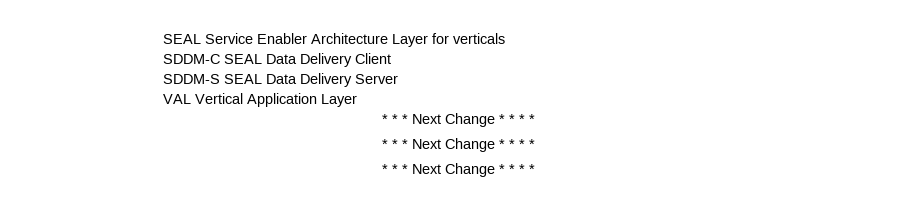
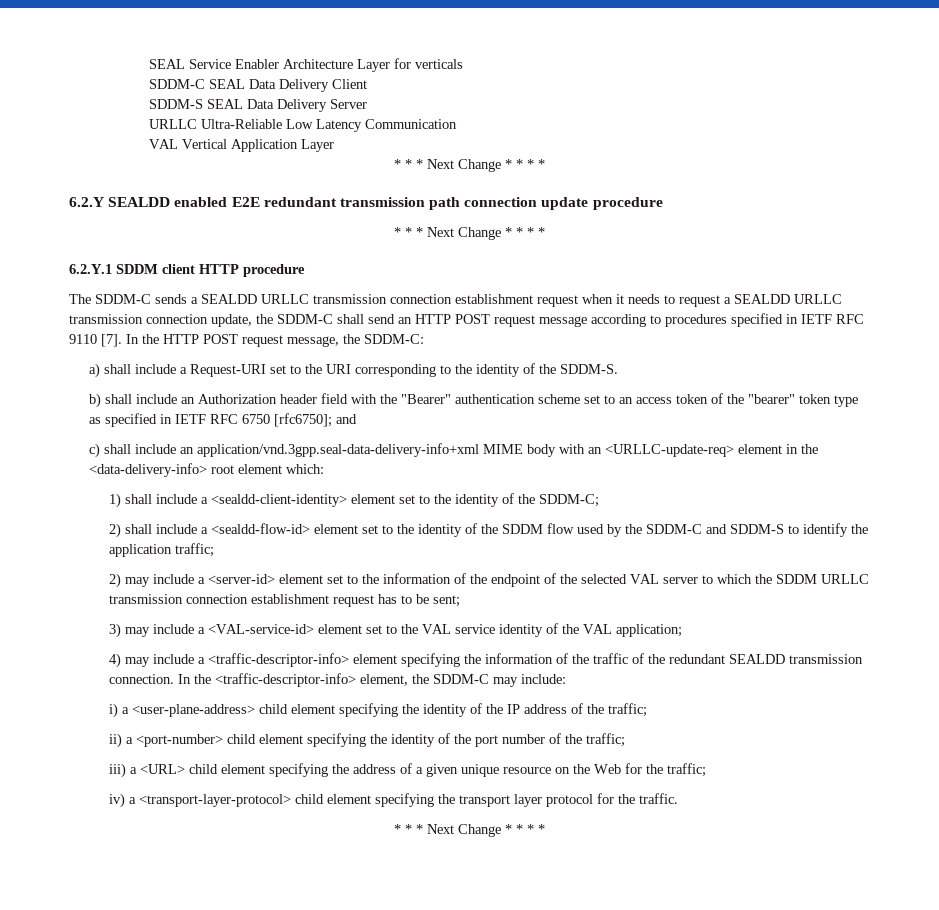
(398, 79) none -> [148,119,457,132] // URLLC Ultra-Reliable Low Latency Communication
[381,138,535,152] // * * * Next Change * * * * -> [69,197,663,210] [394,227,545,240] [69,264,305,277] [69,294,842,307] [69,313,864,327] [69,334,424,347] [88,363,618,378] [88,393,858,408] [88,413,357,427] [88,443,818,458] [88,463,324,477] [108,493,599,508] [108,523,868,538] [108,543,214,557] [108,573,869,588] [108,594,460,607] [108,623,682,638] [108,653,863,668] [108,673,566,687] [108,703,647,718] [108,733,625,748] [108,763,706,778] [108,793,678,808] // 6.2.Y SEALDD enabled E2E redundant transmission path connection update procedure // * * * Next Change * * * * // 6.2.Y.1 SDDM client HTTP procedure // The SDDM-C sends a SEALDD URLLC transmission connection establishment request when it needs to request a SEALDD URLLC transmission connection update, the SDDM-C shall send an HTTP POST request message according to procedures specified in IETF RFC 9110 [7]. In the HTTP POST request message, the SDDM-C: // a) shall include a Request-URI set to the URI corresponding to the identity of the SDDM-S. // b) shall include an Authorization header field with the "Bearer" authentication scheme set to an access token of the "bearer" token type as specified in IETF RFC 6750 [rfc6750]; and // c) shall include an application/vnd.3gpp.seal-data-delivery-info+xml MIME body with an <URLLC-update-req> element in the <data-delivery-info> root element which: // 1) shall include a <sealdd-client-identity> element set to the identity of the SDDM-C; // 2) shall include a <sealdd-flow-id> element set to the identity of the SDDM flow used by the SDDM-C and SDDM-S to identify the application traffic; // 2) may include a <server-id> element set to the information of the endpoint of the selected VAL server to which the SDDM URLLC transmission connection establishment request has to be sent; // 3) may include a <VAL-service-id> element set to the VAL service identity of the VAL application; // 4) may include a <traffic-descriptor-info> element specifying the information of the traffic of the redundant SEALDD transmission connection. In the <traffic-descriptor-info> element, the SDDM-C may include: // i) a <user-plane-address> child element specifying the identity of the IP address of the traffic; // ii) a <port-number> child element specifying the identity of the port number of the traffic; // iii) a <URL> child element specifying the address of a given unique resource on the Web for the traffic; // iv) a <transport-layer-protocol> child element specifying the transport layer protocol for the traffic.

